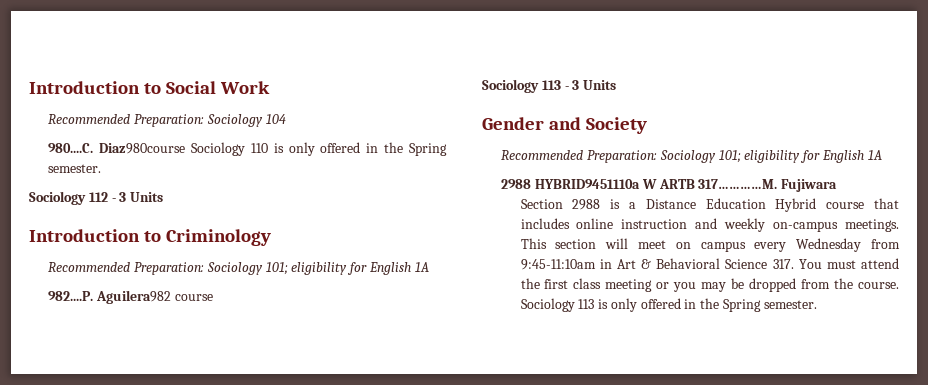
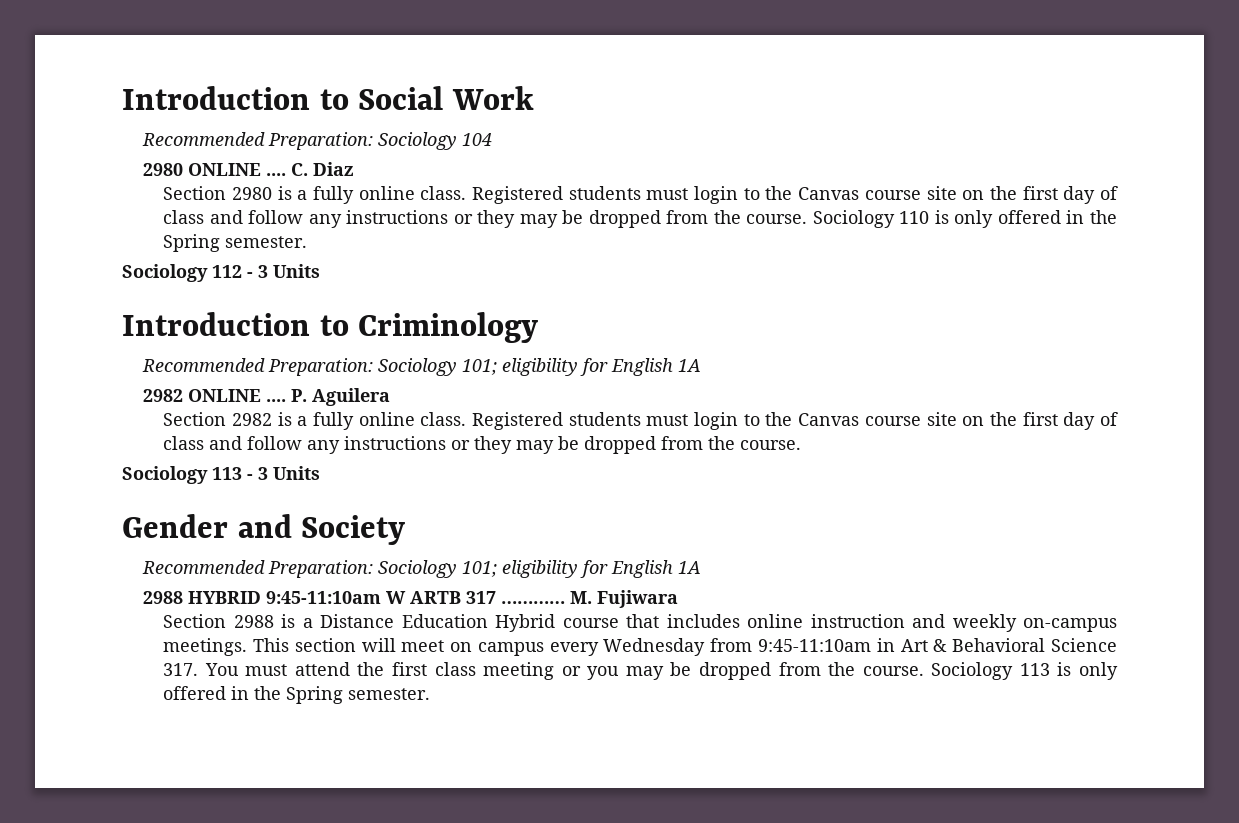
[48,143,186,154] 980....C. Diaz980course -> [142,162,354,176] [163,186,1119,204] [163,210,808,228] 2980 ONLINE .... C. Diaz // Section 2980 is a fully online class. Registered students must login to the Canvas course site on the first day of class and follow any instructions or they may be dropped from the course.
[48,290,213,304] 982....P. Aguilera982 course -> [142,388,390,406] [163,412,1119,430] [163,436,802,454] 2982 ONLINE .... P. Aguilera // Section 2982 is a fully online class. Registered students must login to the Canvas course site on the first day of class and follow any instructions or they may be dropped from the course.
[535,179,778,189] HYBRID9451110a W ARTB 317…………M. -> [187,591,592,604] HYBRID 9:45-11:10am W ARTB 317 ………… M.

